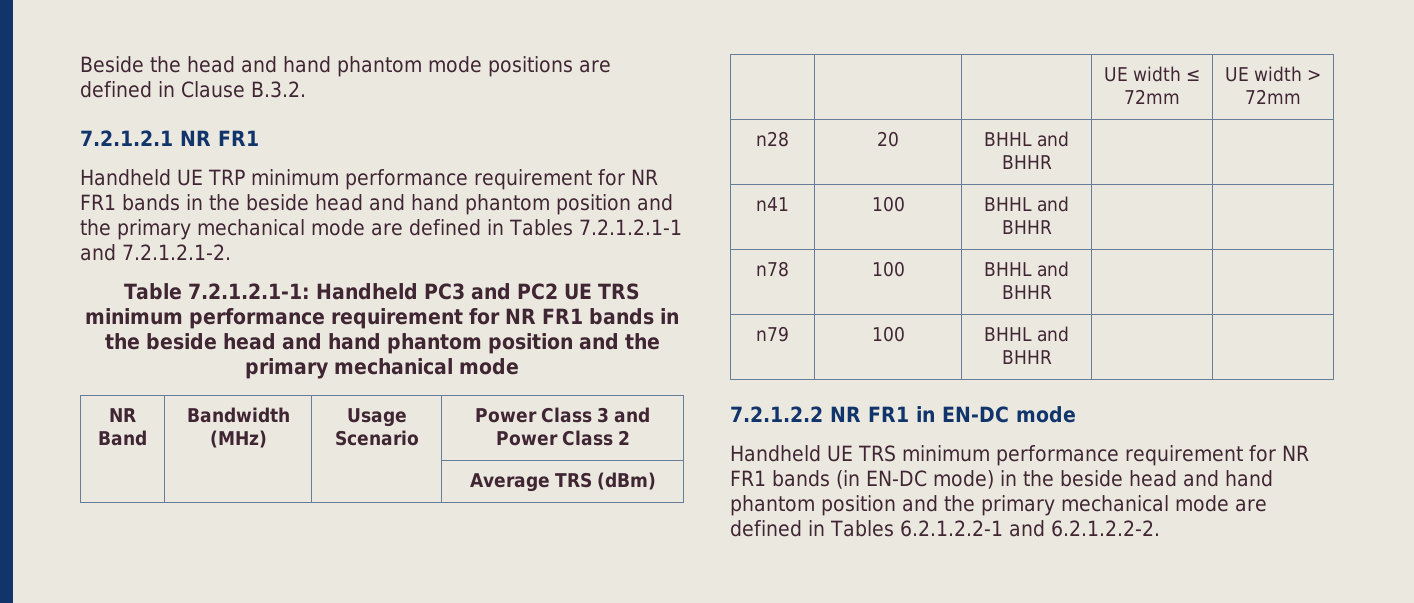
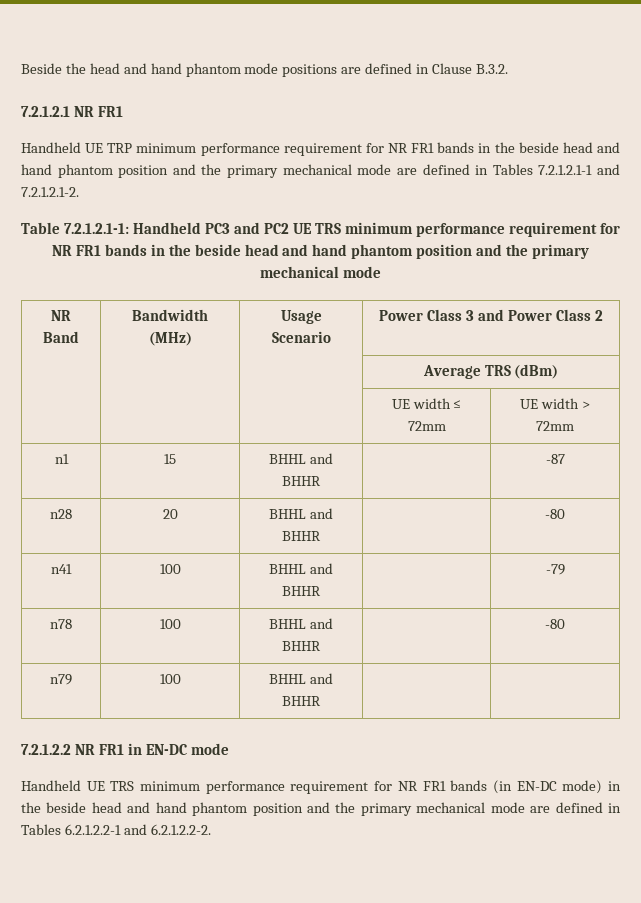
(1301, 96) none -> [54,454,69,464] [164,454,176,464] [269,453,333,464] [282,476,321,486] [545,454,565,464] // n1 | 15 | BHHL and BHHR | | -87
(1052, 162) none -> [545,509,565,519] -80
(1052, 227) none -> [545,564,565,575] -79
(1052, 292) none -> [545,619,565,629] -80

